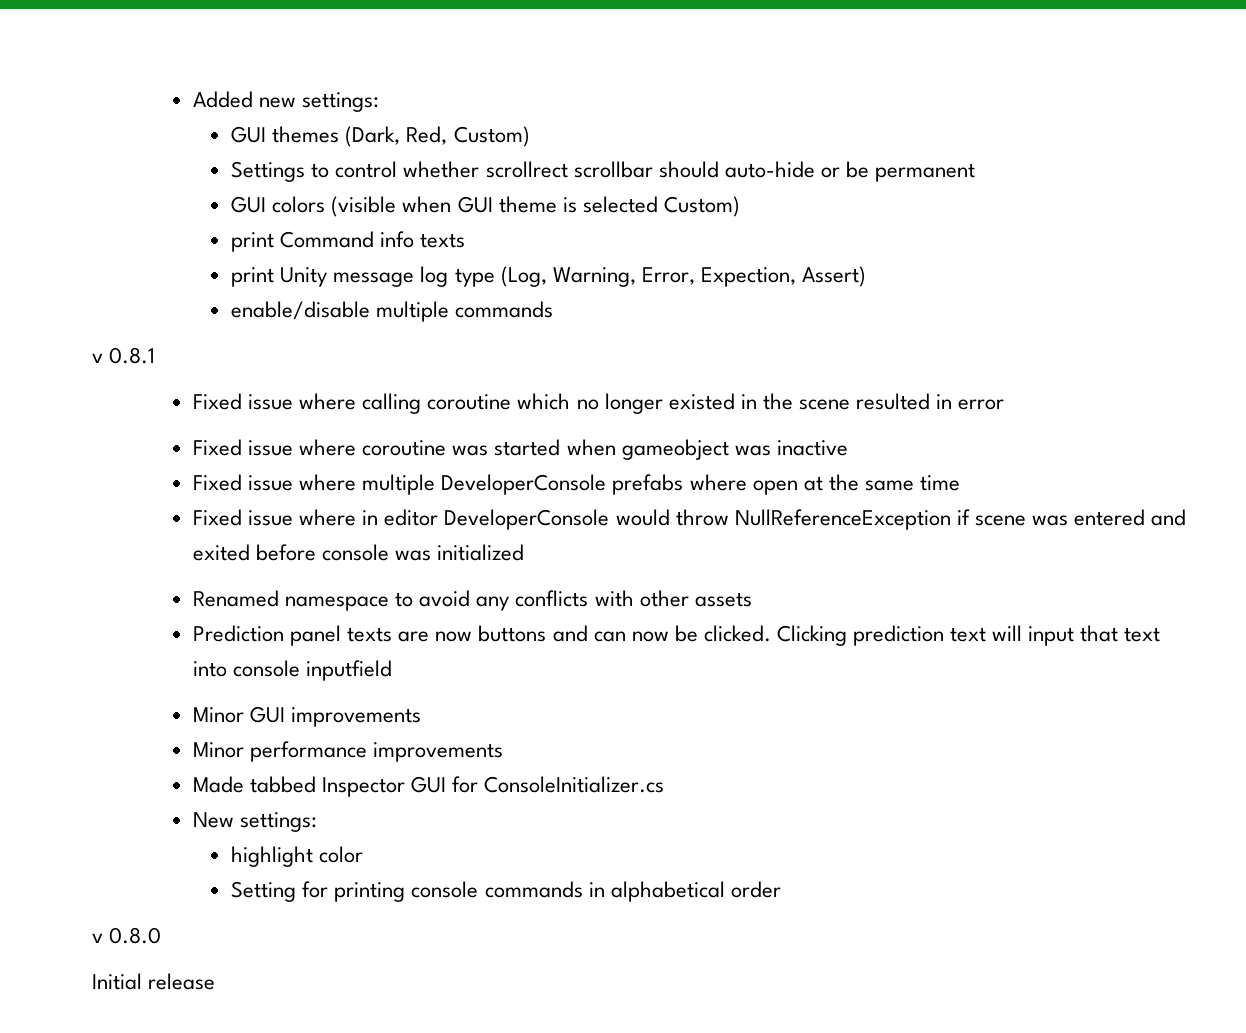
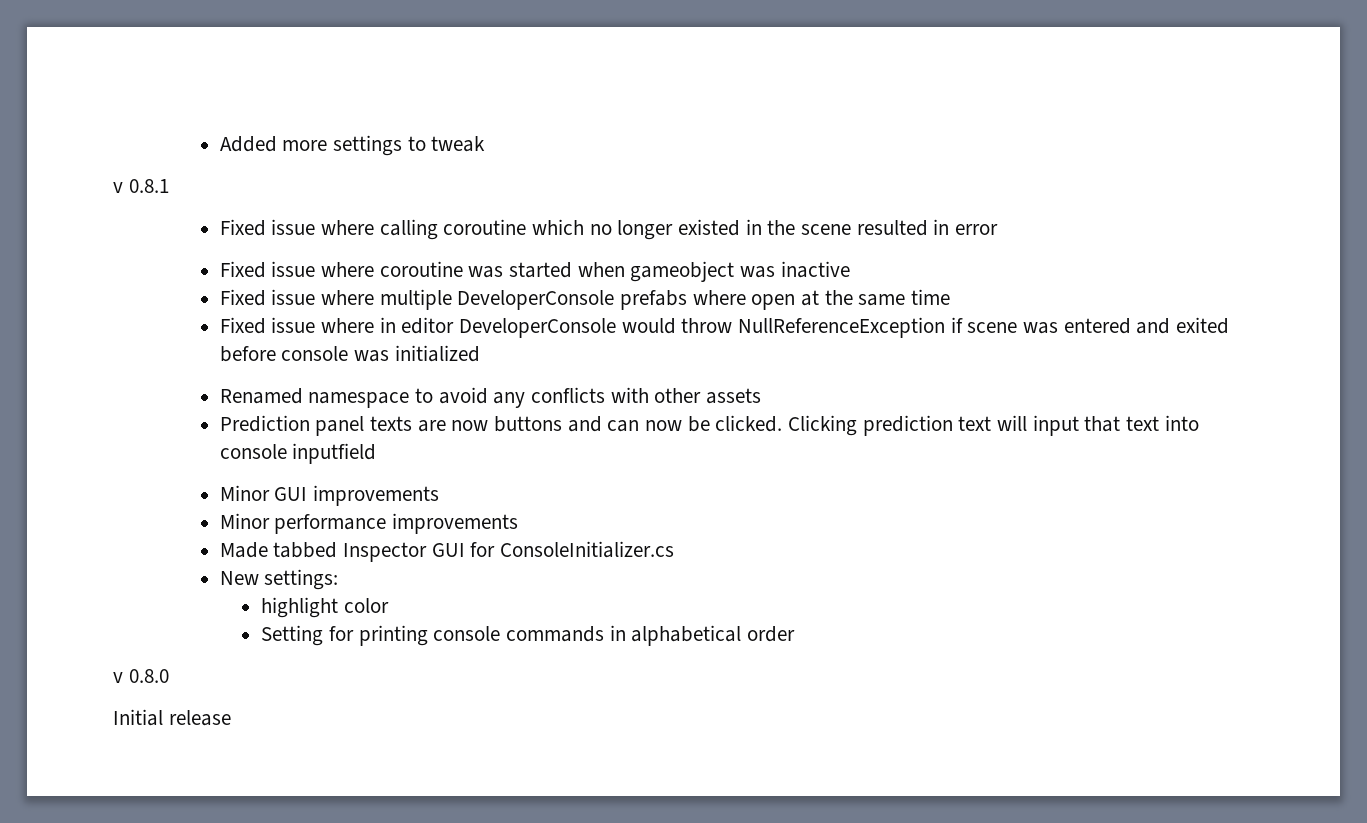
[259,92,380,112] [231,126,530,147] [231,161,975,182] [231,196,740,217] [231,231,466,252] [231,266,866,287] [231,301,554,322] new settings: // GUI themes (Dark, Red, Custom) // Settings to control whether scrollrect scrollbar should auto-hide or be permanent // GUI colors (visible when GUI theme is selected Custom) // print Command info texts // print Unity message log type (Log, Warning, Error, Expection, Assert) // enable/disable multiple commands -> [282,135,486,156] more settings to tweak

